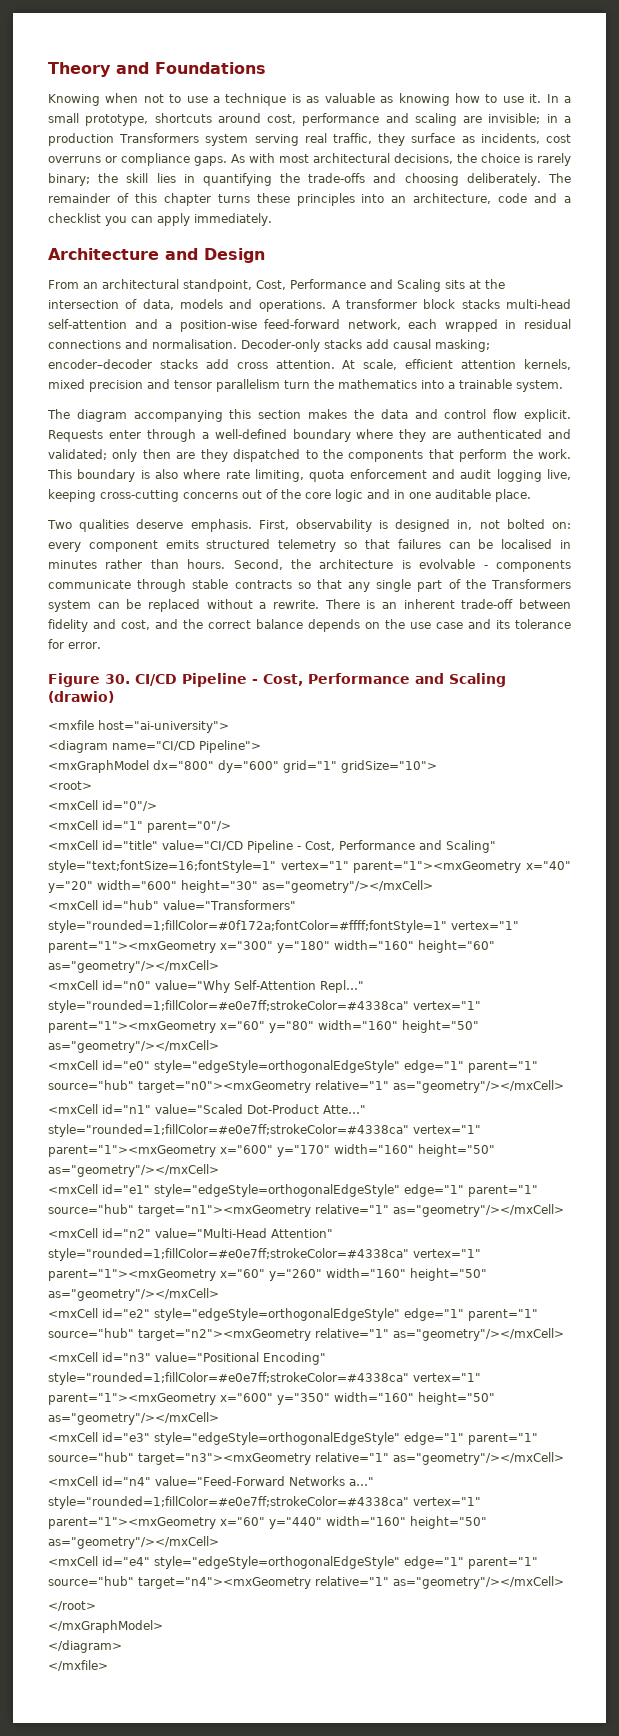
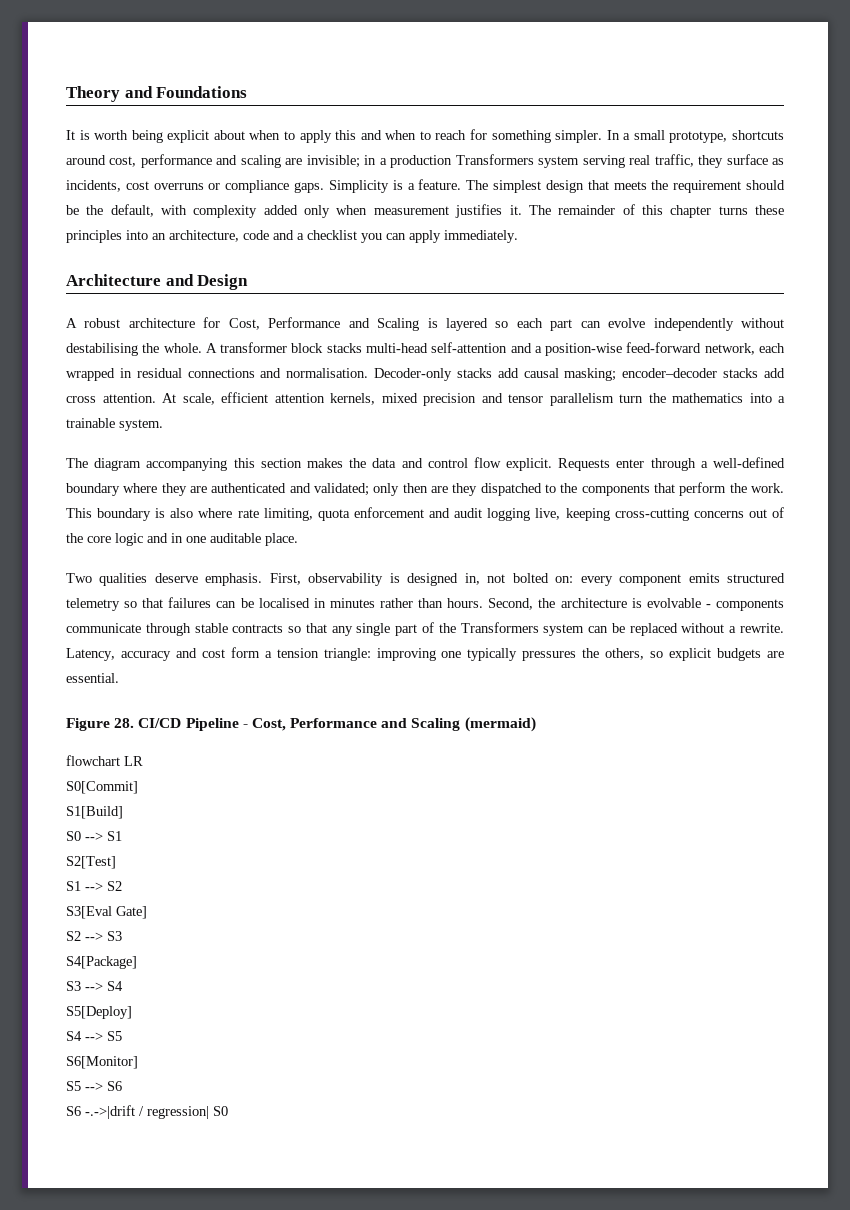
[48,93,542,106] Knowing when not to use a technique is as valuable as knowing how to use it. -> [66,129,603,143] It is worth being explicit about when to apply this and when to reach for something simpler.
[231,153,571,166] [48,173,541,186] As with most architectural decisions, the choice is rarely binary; the skill lies in quantifying the trade-offs and choosing deliberately. -> [328,179,786,193] [66,204,522,218] Simplicity is a feature. The simplest design that meets the requirement should be the default, with complexity added only when measurement justifies it.
[48,279,505,292] [48,299,326,312] From an architectural standpoint, Cost, Performance and Scaling sits at the intersection of data, models and operations. -> [66,317,784,331] [66,343,202,356] A robust architecture for Cost, Performance and Scaling is layered so each part can evolve independently without destabilising the whole.
[324,599,572,609] [48,619,571,632] [48,639,101,649] There is an inherent trade-off between fidelity and cost, and the correct balance depends on the use case and its tolerance for error. -> [66,647,785,661] [66,673,119,683] Latency, accuracy and cost form a tension triangle: improving one typically pressures the others, so explicit budgets are essential.
[105,674,130,684] 30. -> [114,718,135,728] 28.
[48,691,114,703] [48,720,229,733] [48,740,261,753] [48,760,437,773] [48,781,92,790] [48,800,157,811] [48,820,231,833] [48,840,496,853] [48,860,571,873] [48,880,433,893] [48,900,296,910] [48,920,519,933] [48,940,495,953] [48,960,219,973] [48,980,364,993] [48,1000,481,1013] [48,1020,479,1033] [48,1040,219,1053] [48,1060,538,1073] [48,1080,564,1093] [48,1104,366,1114] [48,1124,481,1137] [48,1144,495,1157] [48,1164,219,1177] [48,1184,538,1197] [48,1204,564,1217] [48,1228,333,1238] [48,1248,481,1261] [48,1268,487,1281] [48,1288,219,1301] [48,1308,538,1321] [48,1328,564,1341] [48,1352,326,1365] [48,1372,481,1385] [48,1392,495,1405] [48,1412,219,1425] [48,1432,538,1445] [48,1452,564,1465] [48,1476,374,1486] [48,1496,481,1509] [48,1516,487,1529] [48,1536,219,1549] [48,1556,538,1569] [48,1576,564,1589] [48,1601,96,1611] [48,1620,163,1633] [48,1640,122,1653] [48,1660,108,1671] (drawio) // <mxfile host="ai-university"> // <diagram name="CI/CD Pipeline"> // <mxGraphModel dx="800" dy="600" grid="1" gridSize="10"> // <root> // <mxCell id="0"/> // <mxCell id="1" parent="0"/> // <mxCell id="title" value="CI/CD Pipeline - Cost, Performance and Scaling" style="text;fontSize=16;fontStyle=1" vertex="1" parent="1"><mxGeometry x="40" y="20" width="600" height="30" as="geometry"/></mxCell> // <mxCell id="hub" value="Transformers" style="rounded=1;fillColor=#0f172a;fontColor=#ffff;fontStyle=1" vertex="1" parent="1"><mxGeometry x="300" y="180" width="160" height="60" as="geometry"/></mxCell> // <mxCell id="n0" value="Why Self-Attention Repl…" style="rounded=1;fillColor=#e0e7ff;strokeColor=#4338ca" vertex="1" parent="1"><mxGeometry x="60" y="80" width="160" height="50" as="geometry"/></mxCell> // <mxCell id="e0" style="edgeStyle=orthogonalEdgeStyle" edge="1" parent="1" source="hub" target="n0"><mxGeometry relative="1" as="geometry"/></mxCell> // <mxCell id="n1" value="Scaled Dot-Product Atte…" style="rounded=1;fillColor=#e0e7ff;strokeColor=#4338ca" vertex="1" parent="1"><mxGeometry x="600" y="170" width="160" height="50" as="geometry"/></mxCell> // <mxCell id="e1" style="edgeStyle=orthogonalEdgeStyle" edge="1" parent="1" source="hub" target="n1"><mxGeometry relative="1" as="geometry"/></mxCell> // <mxCell id="n2" value="Multi-Head Attention" style="rounded=1;fillColor=#e0e7ff;strokeColor=#4338ca" vertex="1" parent="1"><mxGeometry x="60" y="260" width="160" height="50" as="geometry"/></mxCell> // <mxCell id="e2" style="edgeStyle=orthogonalEdgeStyle" edge="1" parent="1" source="hub" target="n2"><mxGeometry relative="1" as="geometry"/></mxCell> // <mxCell id="n3" value="Positional Encoding" style="rounded=1;fillColor=#e0e7ff;strokeColor=#4338ca" vertex="1" parent="1"><mxGeometry x="600" y="350" width="160" height="50" as="geometry"/></mxCell> // <mxCell id="e3" style="edgeStyle=orthogonalEdgeStyle" edge="1" parent="1" source="hub" target="n3"><mxGeometry relative="1" as="geometry"/></mxCell> // <mxCell id="n4" value="Feed-Forward Networks a…" style="rounded=1;fillColor=#e0e7ff;strokeColor=#4338ca" vertex="1" parent="1"><mxGeometry x="60" y="440" width="160" height="50" as="geometry"/></mxCell> // <mxCell id="e4" style="edgeStyle=orthogonalEdgeStyle" edge="1" parent="1" source="hub" target="n4"><mxGeometry relative="1" as="geometry"/></mxCell> // </root> // </mxGraphModel> // </diagram> // </mxfile> -> [464,717,536,732] [66,755,143,766] [66,781,138,794] [66,806,123,819] [66,831,122,841] [66,856,116,869] [66,881,122,891] [66,906,147,919] [66,931,122,941] [66,956,137,969] [66,981,123,991] [66,1006,132,1019] [66,1031,122,1041] [66,1056,138,1069] [66,1081,122,1091] [66,1105,228,1119] (mermaid) // flowchart LR // S0[Commit] // S1[Build] // S0 --> S1 // S2[Test] // S1 --> S2 // S3[Eval Gate] // S2 --> S3 // S4[Package] // S3 --> S4 // S5[Deploy] // S4 --> S5 // S6[Monitor] // S5 --> S6 // S6 -.->|drift / regression| S0

